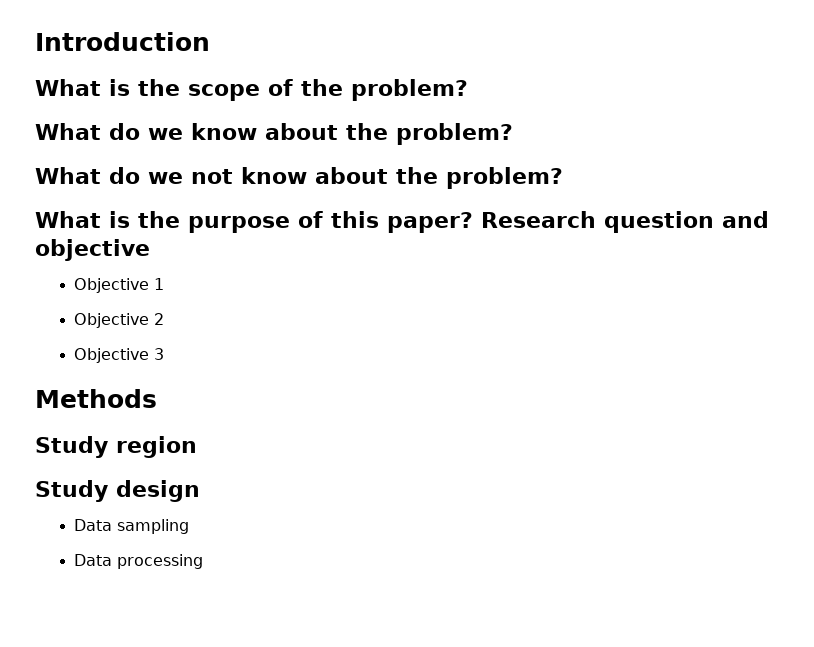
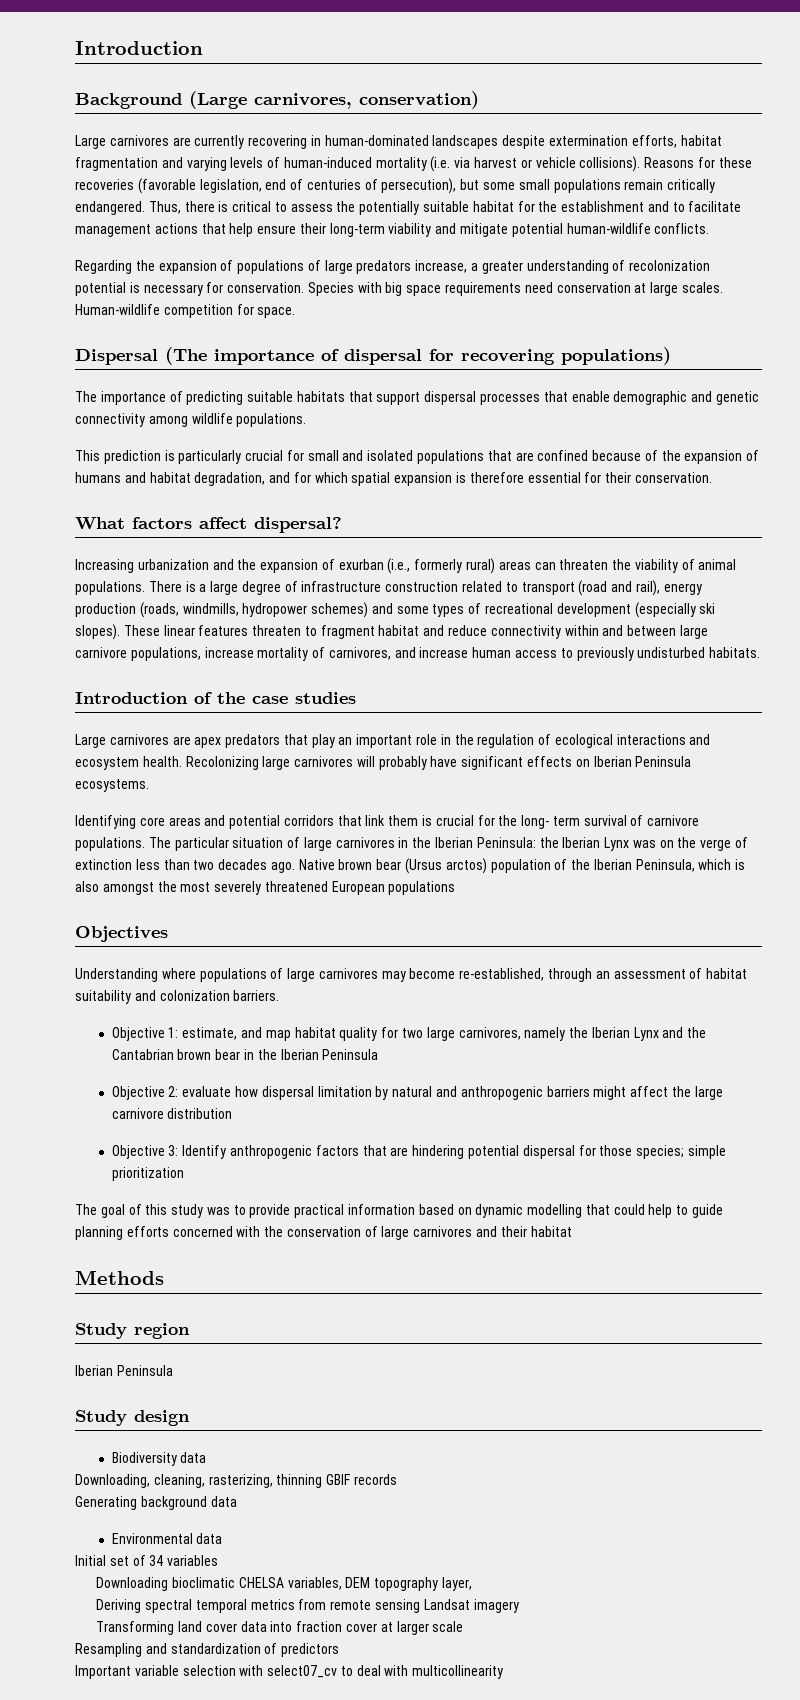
[35,79,468,101] [35,123,513,145] [35,167,563,189] [35,211,769,233] [35,239,150,261] [73,278,164,293] [73,313,164,328] [73,348,164,363] What is the scope of the problem? // What do we know about the problem? // What do we not know about the problem? // What is the purpose of this paper? Research question and objective // Objective 1 // Objective 2 // Objective 3 -> [75,91,479,109] [75,135,722,149] [75,156,752,172] [75,178,716,194] [75,201,742,215] [75,223,710,237] [75,260,711,274] [75,282,723,296] [75,304,296,318] [75,347,671,365] [75,391,759,405] [75,413,307,427] [75,450,760,464] [75,472,712,486] [75,517,342,533] [75,558,737,574] [75,580,702,596] [75,602,716,618] [75,624,708,640] [75,647,761,661] [75,692,356,704] [75,734,711,748] [75,756,692,770] [75,779,149,792] [75,815,700,829] [75,837,749,851] [75,858,746,874] [75,881,456,895] [75,926,168,942] [75,968,748,982] [75,990,280,1004] [111,1027,707,1041] [111,1049,379,1060] [111,1086,723,1100] [111,1108,233,1119] [111,1145,726,1159] [111,1167,184,1181] [75,1204,724,1218] [75,1226,572,1240] Background (Large carnivores, conservation) // Large carnivores are currently recovering in human-dominated landscapes despite extermination efforts, habitat fragmentation and varying levels of human-induced mortality (i.e. via harvest or vehicle collisions). Reasons for these recoveries (favorable legislation, end of centuries of persecution), but some small populations remain critically endangered. Thus, there is critical to assess the potentially suitable habitat for the establishment and to facilitate management actions that help ensure their long-term viability and mitigate potential human-wildlife conflicts. // Regarding the expansion of populations of large predators increase, a greater understanding of recolonization potential is necessary for conservation. Species with big space requirements need conservation at large scales. Human-wildlife competition for space. // Dispersal (The importance of dispersal for recovering populations) // The importance of predicting suitable habitats that support dispersal processes that enable demographic and genetic connectivity among wildlife populations. // This prediction is particularly crucial for small and isolated populations that are confined because of the expansion of humans and habitat degradation, and for which spatial expansion is therefore essential for their conservation. // What factors affect dispersal? // Increasing urbanization and the expansion of exurban (i.e., formerly rural) areas can threaten the viability of animal populations. There is a large degree of infrastructure construction related to transport (road and rail), energy production (roads, windmills, hydropower schemes) and some types of recreational development (especially ski slopes). These linear features threaten to fragment habitat and reduce connectivity within and between large carnivore populations, increase mortality of carnivores, and increase human access to previously undisturbed habitats. // Introduction of the case studies // Large carnivores are apex predators that play an important role in the regulation of ecological interactions and ecosystem health. Recolonizing large carnivores will probably have significant effects on Iberian Peninsula ecosystems. // Identifying core areas and potential corridors that link them is crucial for the long- term survival of carnivore populations. The particular situation of large carnivores in the Iberian Peninsula: the Iberian Lynx was on the verge of extinction less than two decades ago. Native brown bear (Ursus arctos) population of the Iberian Peninsula, which is also amongst the most severely threatened European populations // Objectives // Understanding where populations of large carnivores may become re-established, through an assessment of habitat suitability and colonization barriers. // Objective 1: estimate, and map habitat quality for two large carnivores, namely the Iberian Lynx and the Cantabrian brown bear in the Iberian Peninsula // Objective 2: evaluate how dispersal limitation by natural and anthropogenic barriers might affect the large carnivore distribution // Objective 3: Identify anthropogenic factors that are hindering potential dispersal for those species; simple prioritization // The goal of this study was to provide practical information based on dynamic modelling that could help to guide planning efforts concerned with the conservation of large carnivores and their habitat
(197, 447) none -> [75,1365,173,1376] // Iberian Peninsula
[73,519,189,534] [73,554,203,569] Data sampling // Data processing -> [111,1452,207,1466] [75,1474,397,1488] [75,1496,237,1510] [111,1533,223,1544] [75,1555,219,1566] [96,1577,472,1591] [96,1599,519,1613] [96,1621,464,1635] [75,1643,340,1657] [75,1665,504,1679] Biodiversity data // Downloading, cleaning, rasterizing, thinning GBIF records // Generating background data // Environmental data // Initial set of 34 variables // Downloading bioclimatic CHELSA variables, DEM topography layer, // Deriving spectral temporal metrics from remote sensing Landsat imagery // Transforming land cover data into fraction cover at larger scale // Resampling and standardization of predictors // Important variable selection with select07_cv to deal with multicollinearity

